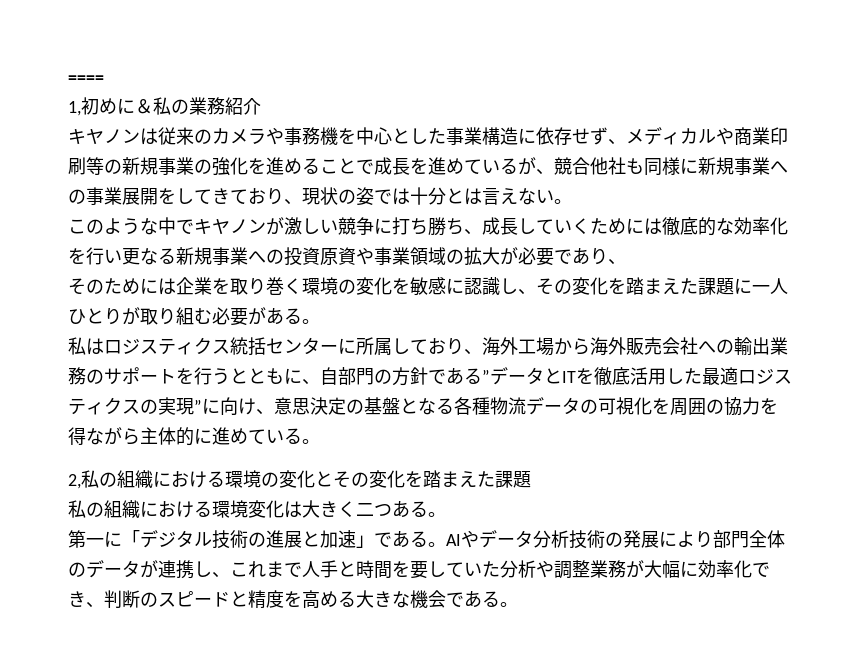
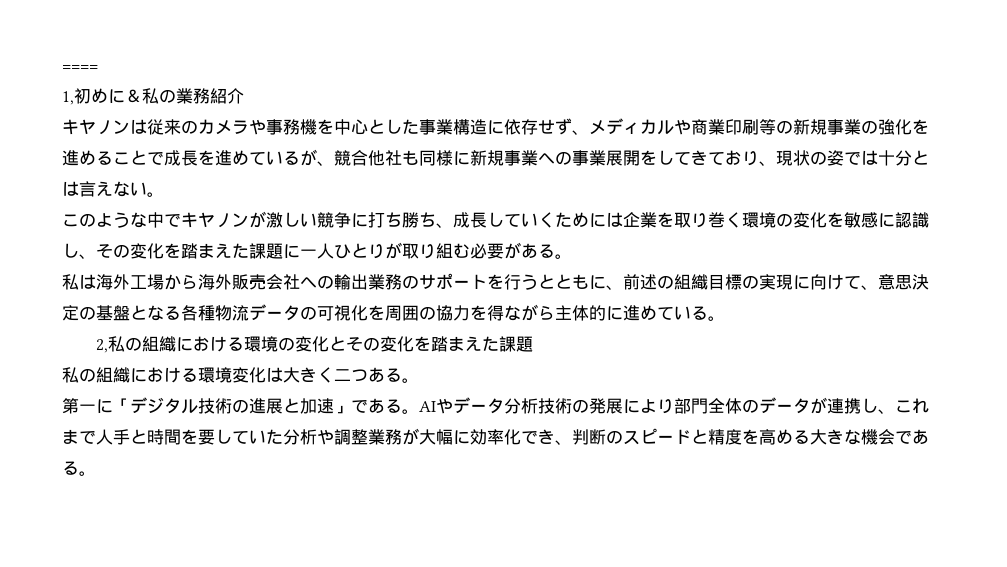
[662,217,788,236] [68,247,626,266] [68,278,176,295] 徹底的な効率化を行い更なる新規事業への投資原資や事業領域の拡大が必要であり、 // そのためには -> (623, 219) none
[104,337,482,355] ロジスティクス統括センターに所属しており、 -> (96, 281) none
[320,367,792,386] [68,397,256,415] 自部門の方針である”データとITを徹底活用した最適ロジスティクスの実現”に向け -> [623,274,861,290] 前述の組織目標の実現に向けて

